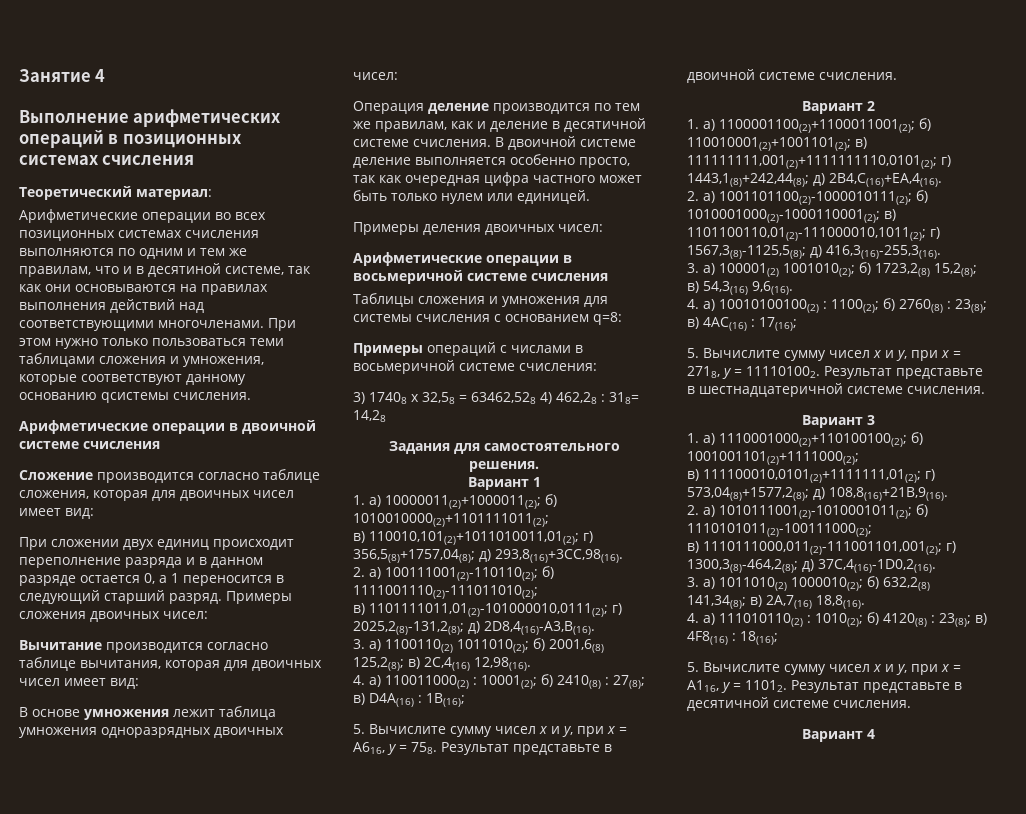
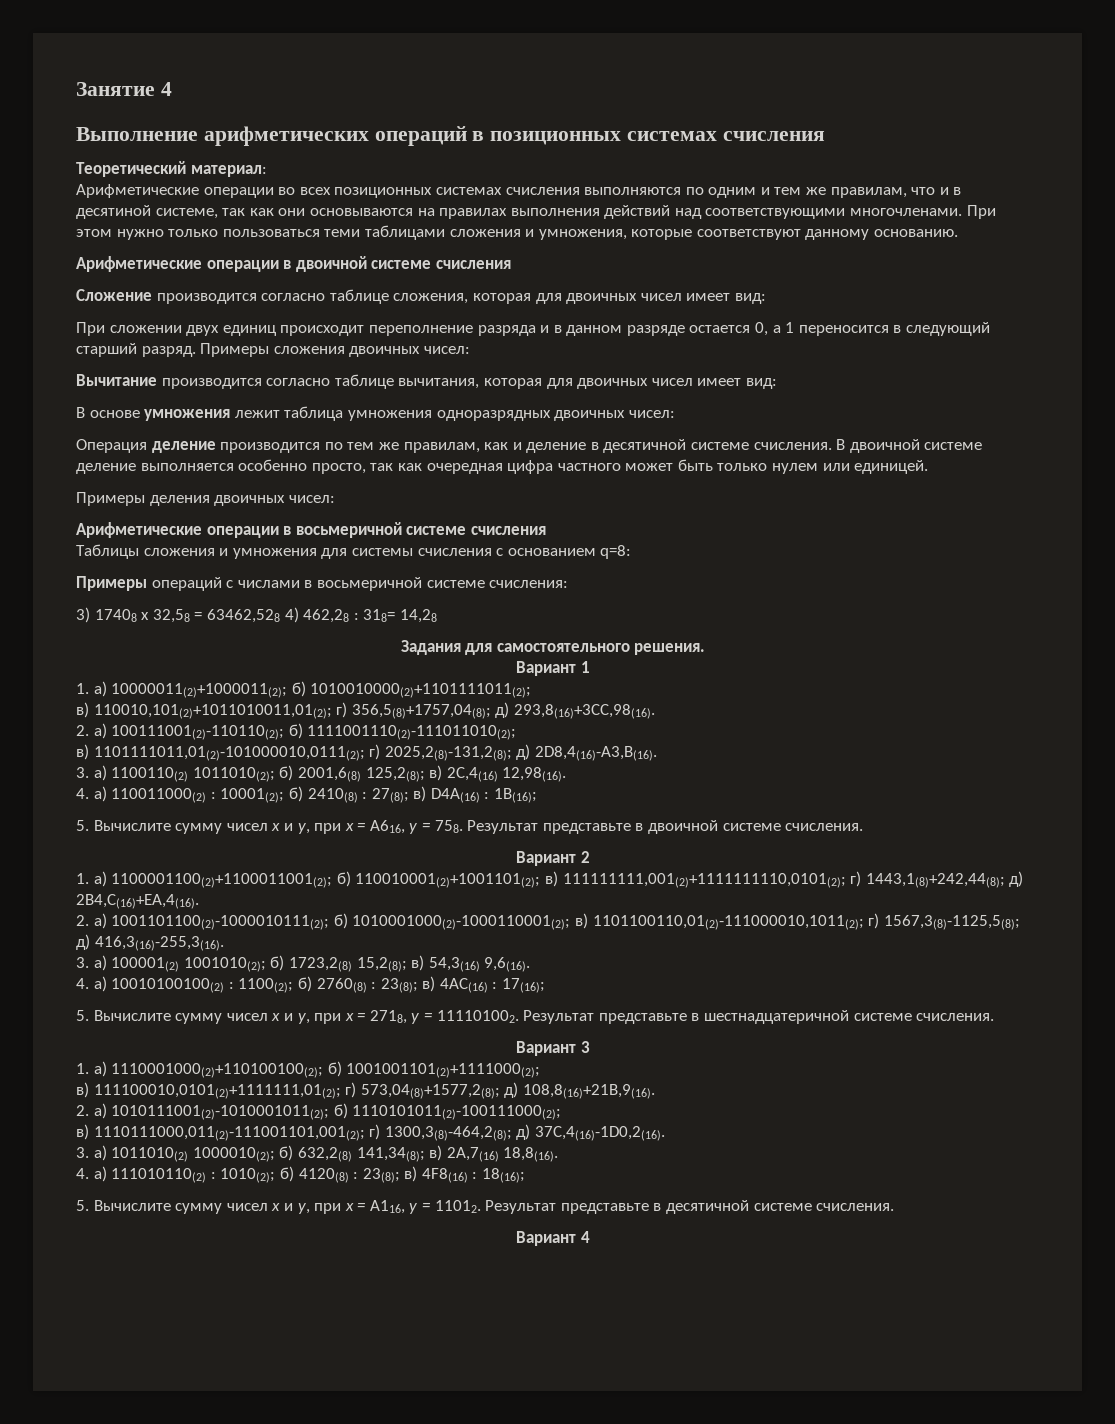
[19,392,251,403] основанию qсистемы счисления. -> [874,229,959,237] основанию.

